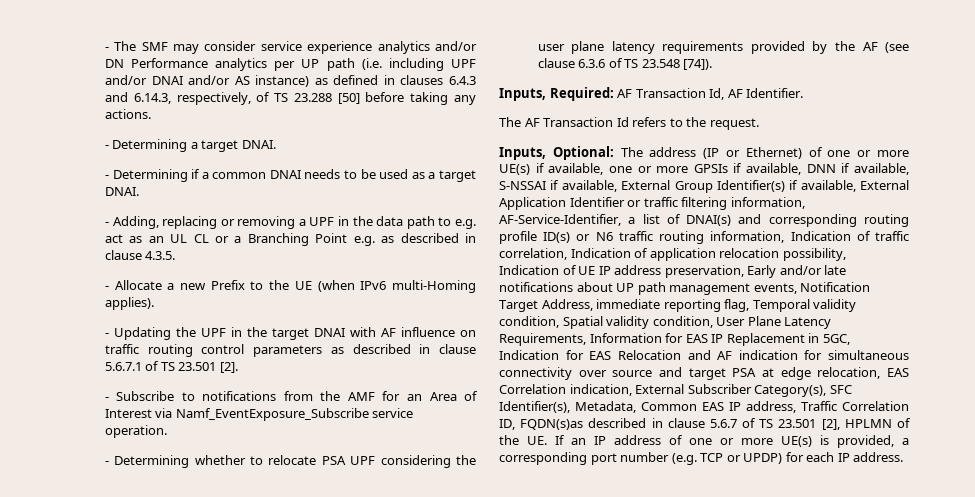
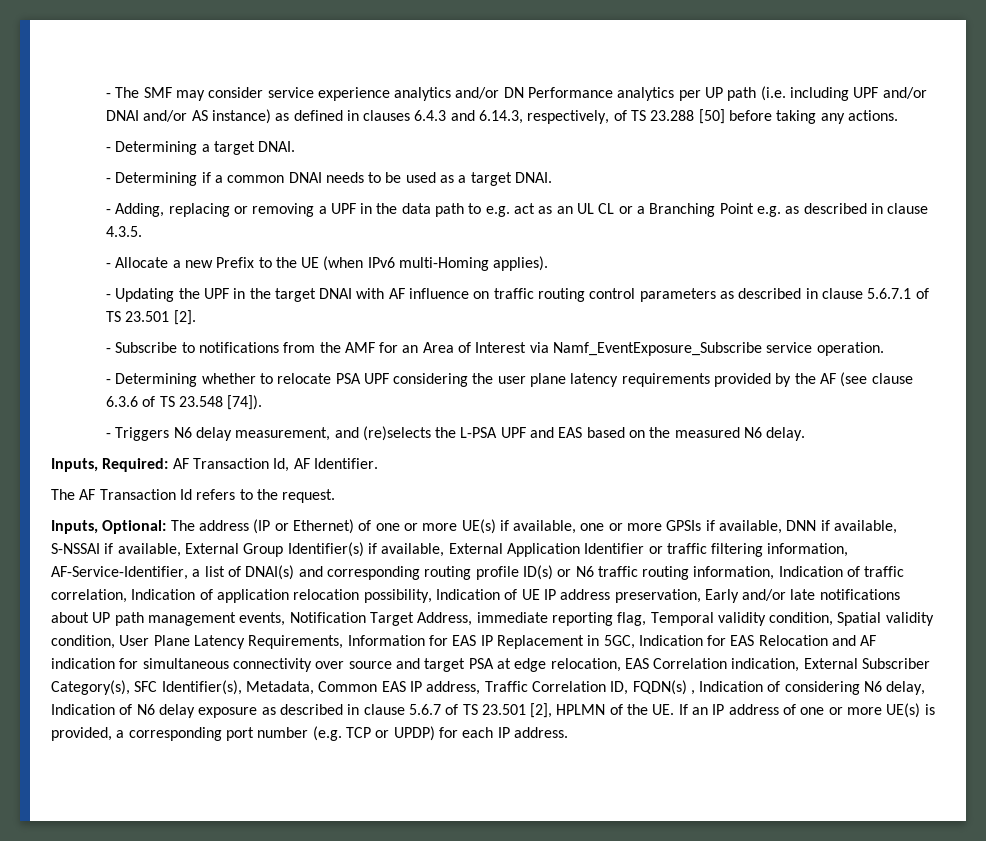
(713, 64) none -> [105,426,806,441] // - Triggers N6 delay measurement, and (re)selects the L-PSA UPF and EAS based on the measured N6 delay.
[520,419,584,430] FQDN(s)as -> [632,680,926,695] [51,704,276,718] FQDN(s) , Indication of considering N6 delay, Indication of N6 delay exposure as

